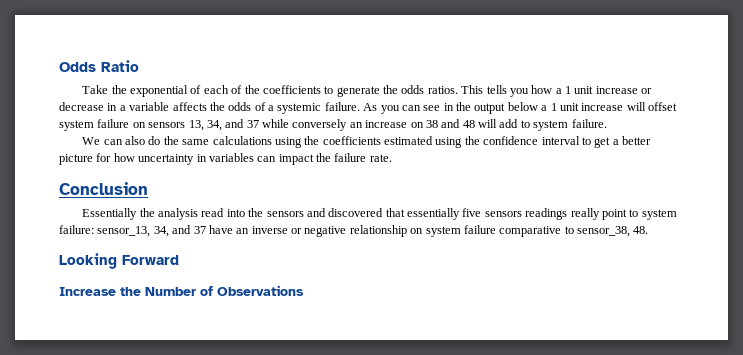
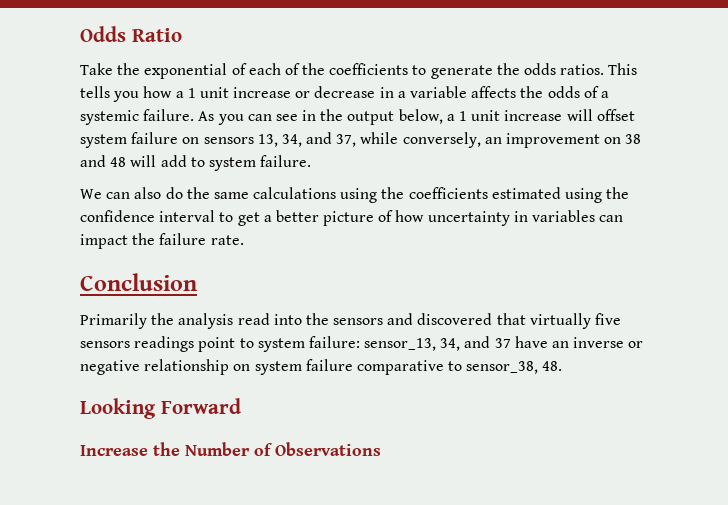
[507,102,538,111] below -> [398,109,443,124] below,
[246,119,408,131] 37 while conversely an increase -> [336,132,601,148] 37, while conversely, an improvement
[96,153,112,162] for -> [378,210,394,222] of
[82,208,138,220] Essentially -> [80,313,147,329] Primarily
[407,208,461,220] essentially -> [529,313,591,329] virtually
[570,208,600,220] really -> (195, 344) none

